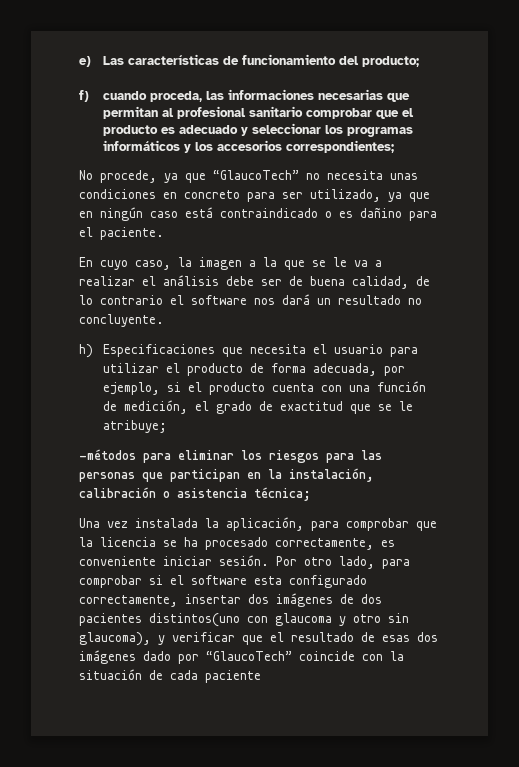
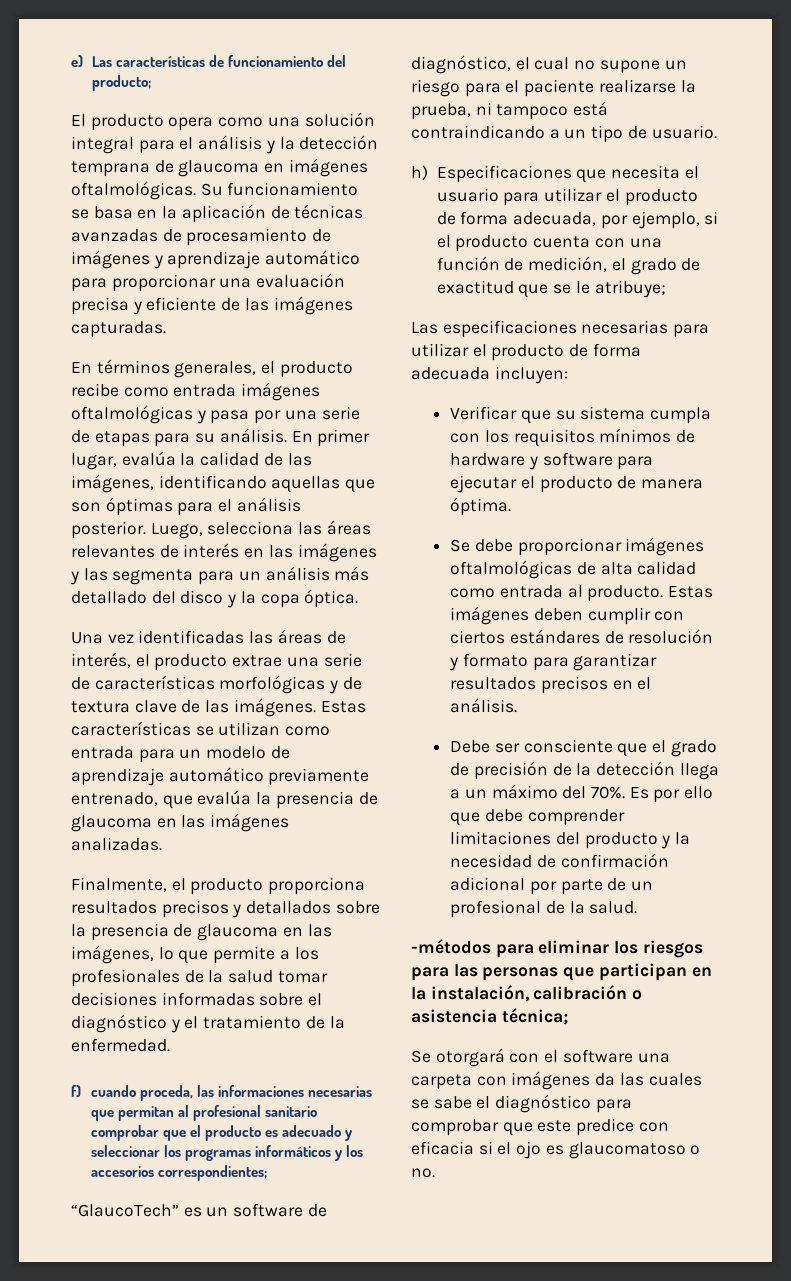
(420, 61) none -> [71,112,375,131] [71,135,379,154] [71,158,368,177] [71,181,359,200] [71,204,364,223] [71,228,332,246] [71,250,361,269] [71,273,346,292] [71,296,353,315] [71,321,166,338] [71,359,353,378] [71,382,321,401] [71,405,360,424] [71,428,371,447] [71,451,312,470] [71,474,376,493] [71,497,301,516] [71,520,371,539] [71,543,377,562] [70,566,370,585] [71,589,359,608] [71,629,346,644] [71,652,362,671] [71,675,362,694] [71,698,366,717] [71,721,331,736] [71,746,290,763] [71,767,370,786] [71,790,378,809] [71,813,290,832] [71,837,162,851] [71,877,366,895] [71,900,380,918] [71,923,332,941] [71,945,319,964] [71,969,328,987] [71,992,323,1006] [71,1014,345,1033] [71,1038,170,1052] // El producto opera como una solución integral para el análisis y la detección temprana de glaucoma en imágenes oftalmológicas. Su funcionamiento se basa en la aplicación de técnicas avanzadas de procesamiento de imágenes y aprendizaje automático para proporcionar una evaluación precisa y eficiente de las imágenes capturadas. // En términos generales, el producto recibe como entrada imágenes oftalmológicas y pasa por una serie de etapas para su análisis. En primer lugar, evalúa la calidad de las imágenes, identificando aquellas que son óptimas para el análisis posterior. Luego, selecciona las áreas relevantes de interés en las imágenes y las segmenta para un análisis más detallado del disco y la copa óptica. // Una vez identificadas las áreas de interés, el producto extrae una serie de características morfológicas y de textura clave de las imágenes. Estas características se utilizan como entrada para un modelo de aprendizaje automático previamente entrenado, que evalúa la presencia de glaucoma en las imágenes analizadas. // Finalmente, el producto proporciona resultados precisos y detallados sobre la presencia de glaucoma en las imágenes, lo que permite a los profesionales de la salud tomar decisiones informadas sobre el diagnóstico y el tratamiento de la enfermedad.
[79,170,418,183] [79,189,430,202] [79,207,437,221] [79,227,164,240] [79,257,382,270] [79,275,430,289] [79,294,422,305] [79,314,164,327] No procede, ya que “GlaucoTech” no necesita unas condiciones en concreto para ser utilizado, ya que en ningún caso está contraindicado o es dañino para el paciente. // En cuyo caso, la imagen a la que se le va a realizar el análisis debe ser de buena calidad, de lo contrario el software nos dará un resultado no concluyente. -> [71,1203,327,1217] [411,55,687,74] [411,79,696,97] [411,101,609,120] [411,125,717,143] “GlaucoTech” es un software de diagnóstico, el cual no supone un riesgo para el paciente realizarse la prueba, ni tampoco está contraindicando a un tipo de usuario.
(168, 426) none -> [411,320,710,338] [411,343,641,361] [411,366,568,384] [450,406,711,424] [450,428,695,447] [450,452,654,470] [450,475,703,493] [450,497,512,516] [450,537,705,556] [450,560,697,579] [450,585,713,602] [450,606,685,625] [450,629,714,644] [449,653,658,671] [450,676,652,694] [450,698,518,713] [450,739,717,757] [450,761,719,780] [450,784,714,803] [450,809,625,826] [450,831,690,849] [450,853,669,868] [450,877,653,895] [450,900,638,918] // Las especificaciones necesarias para utilizar el producto de forma adecuada incluyen: // Verificar que su sistema cumpla con los requisitos mínimos de hardware y software para ejecutar el producto de manera óptima. // Se debe proporcionar imágenes oftalmológicas de alta calidad como entrada al producto. Estas imágenes deben cumplir con ciertos estándares de resolución y formato para garantizar resultados precisos en el análisis. // Debe ser consciente que el grado de precisión de la detección llega a un máximo del 70%. Es por ello que debe comprender limitaciones del producto y la necesidad de confirmación adicional por parte de un profesional de la salud.
[79,517,437,531] [79,537,395,550] [79,555,410,569] [79,575,367,588] [79,593,382,607] [79,613,409,627] [79,632,438,646] [79,650,404,664] [79,669,261,683] Una vez instalada la aplicación, para comprobar que la licencia se ha procesado correctamente, es conveniente iniciar sesión. Por otro lado, para comprobar si el software esta configurado correctamente, insertar dos imágenes de dos pacientes distintos(uno con glaucoma y otro sin glaucoma), y verificar que el resultado de esas dos imágenes dado por “GlaucoTech” coincide con la situación de cada paciente -> [411,1048,670,1067] [411,1071,702,1090] [411,1094,632,1113] [411,1118,669,1136] [411,1141,701,1159] [411,1168,435,1178] Se otorgará con el software una carpeta con imágenes da las cuales se sabe el diagnóstico para comprobar que este predice con eficacia si el ojo es glaucomatoso o no.

